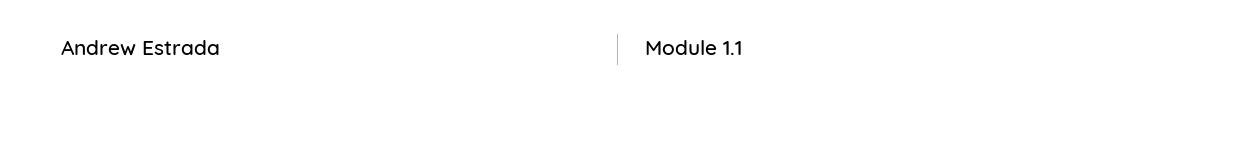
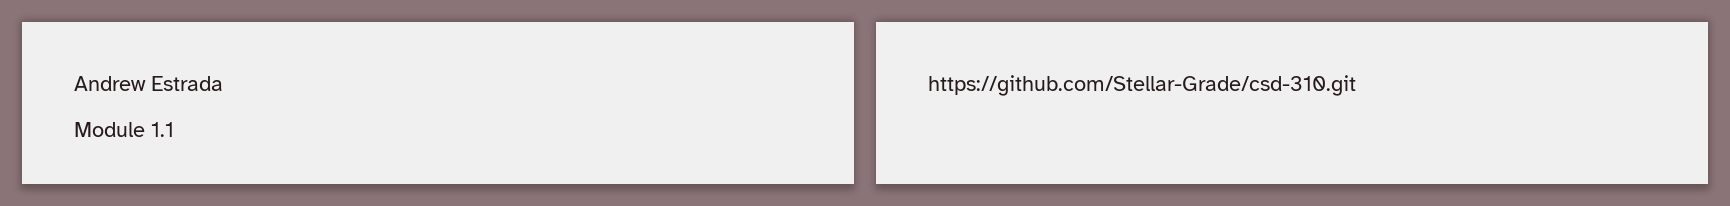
(742, 48) none -> [928,75,1356,96] // https://github.com/Stellar-Grade/csd-310.git

